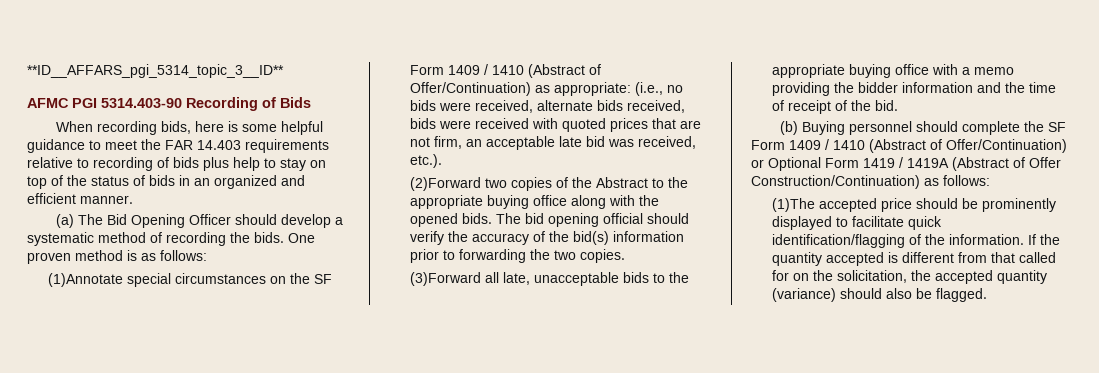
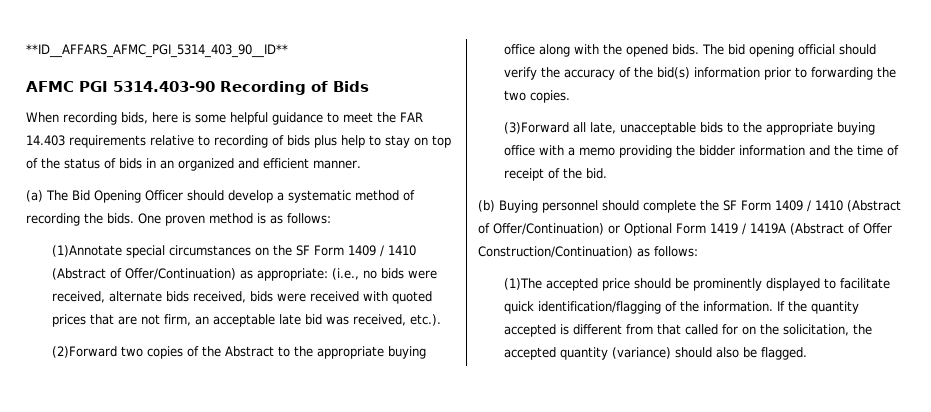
[27,64,284,78] **ID__AFFARS_pgi_5314_topic_3__ID** -> [26,44,288,58] **ID__AFFARS_AFMC_PGI_5314_403_90__ID**

